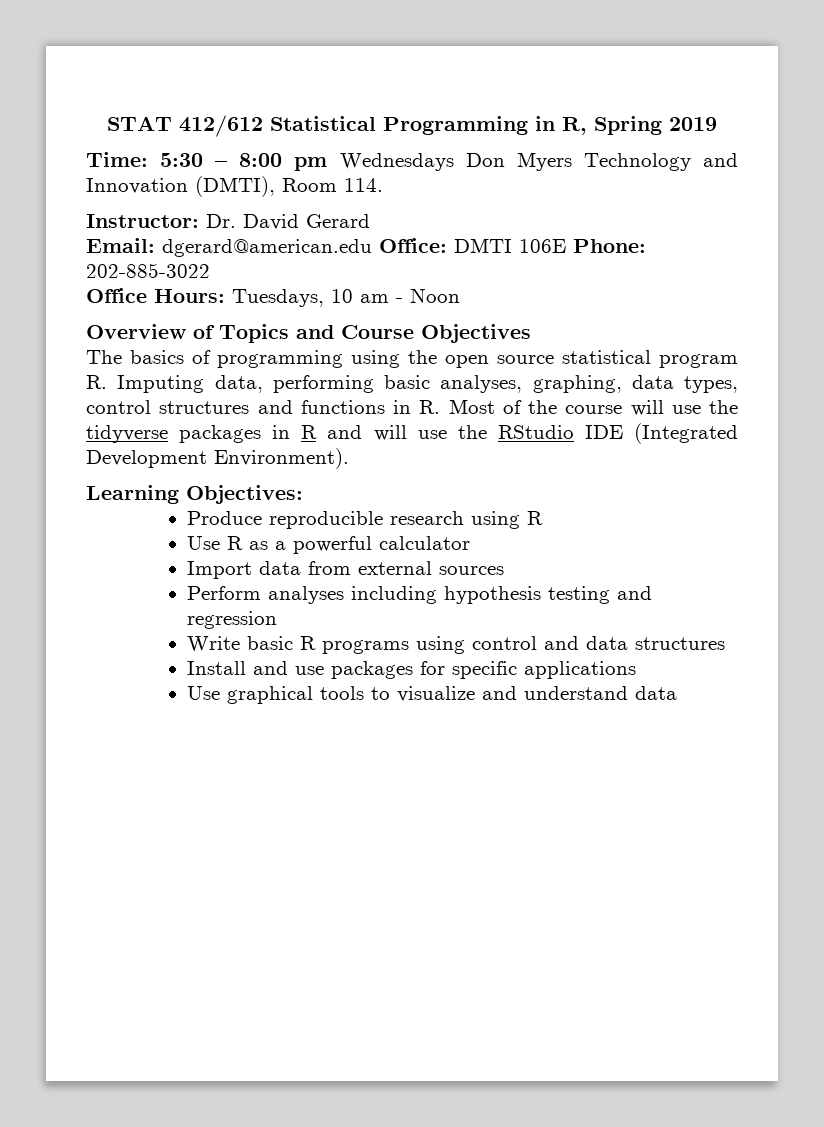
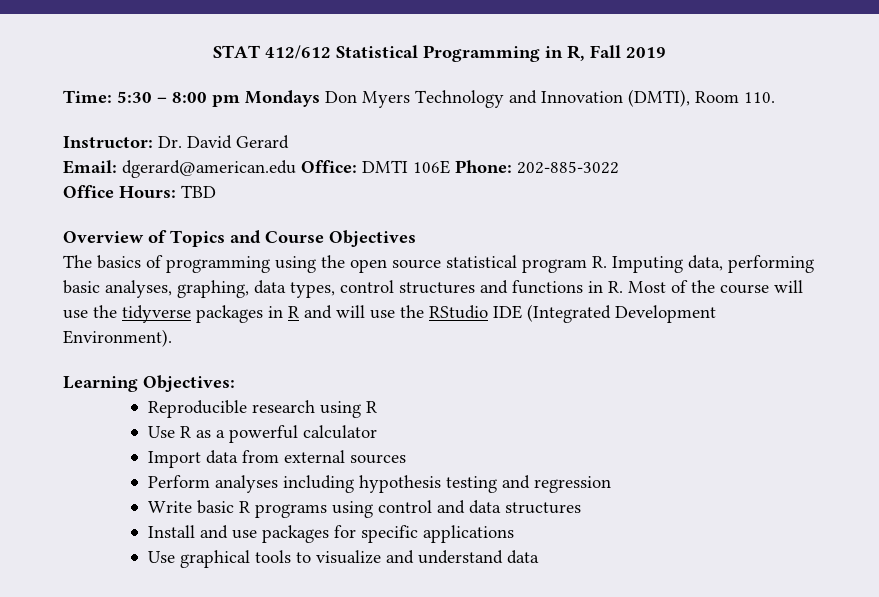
[594,116,662,135] Spring -> [590,45,621,58] Fall
[339,153,454,171] Wednesdays -> [245,90,320,107] Mondays
[344,178,383,192] 114. -> [744,92,775,103] 110.
[232,288,460,307] Tuesdays, 10 am - Noon -> [181,185,216,198] TBD
[187,511,384,529] Produce reproducible -> [148,400,248,418] Reproducible

